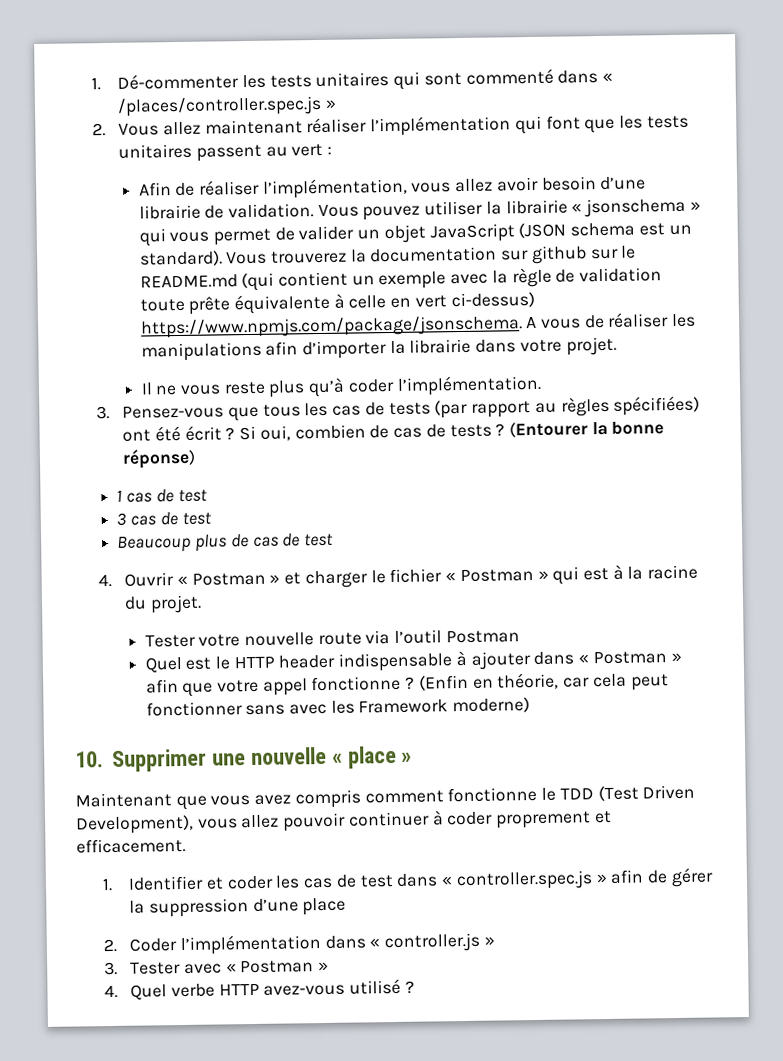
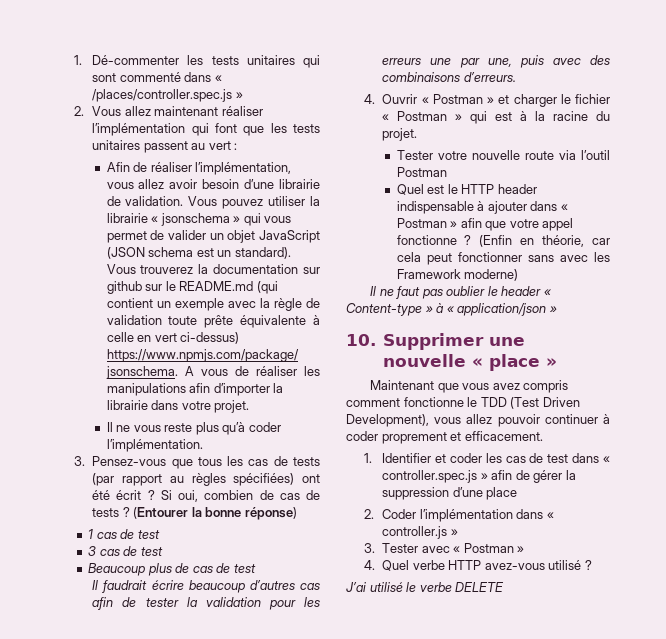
(335, 540) none -> [92,580,320,593] [92,597,320,610] [382,55,610,68] [382,72,516,82] // Il faudrait écrire beaucoup d’autres cas afin de tester la validation pour les erreurs une par une, puis avec des combinaisons d’erreurs.
(531, 705) none -> [370,286,552,299] [346,303,557,316] // Il ne faut pas oublier le header « Content-type » à « application/json »
(415, 987) none -> [346,582,505,592] // J’ai utilisé le verbe DELETE

